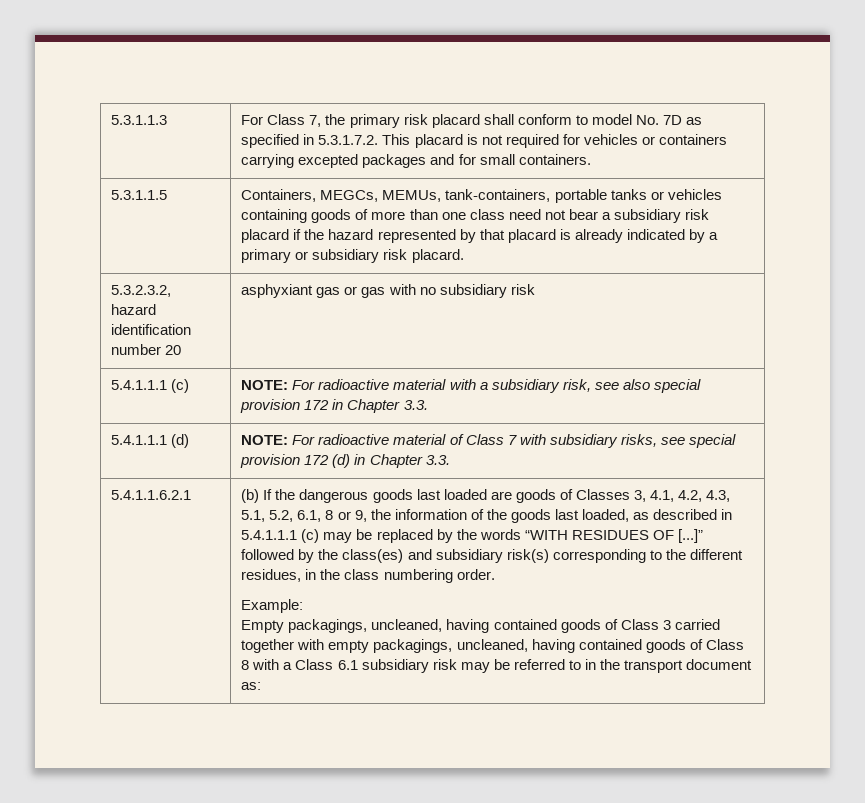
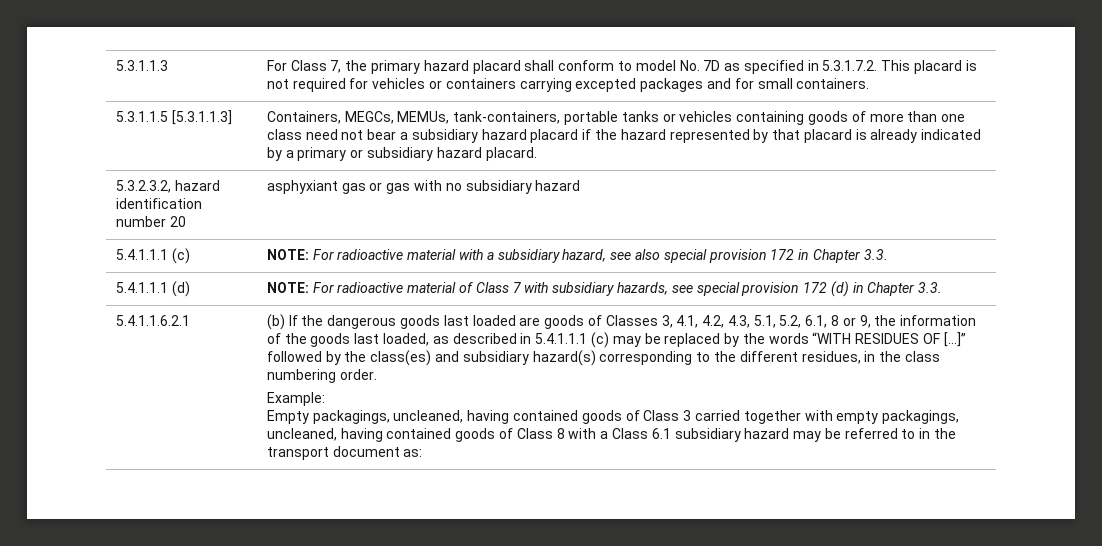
[403,114,428,125] risk -> [423,60,469,71] hazard
(168, 195) none -> [171,110,232,125] [5.3.1.1.3]
[684,209,709,220] risk -> [481,129,527,140] hazard
[383,249,408,260] risk -> [436,147,482,158] hazard
[510,284,535,295] risk -> [535,180,581,191] hazard
[562,379,591,392] risk, -> [562,249,607,262] hazard,
[620,434,657,447] risks, -> [616,282,668,295] hazards,
[506,549,549,563] risk(s) -> [532,350,596,366] hazard(s)
[432,659,457,670] risk -> [744,428,790,439] hazard

